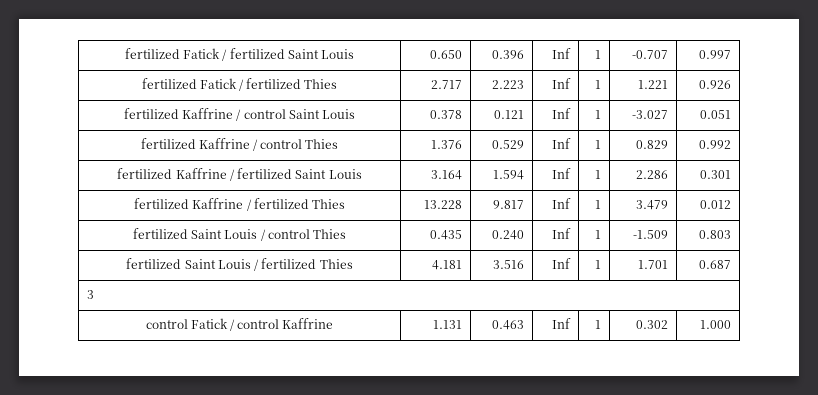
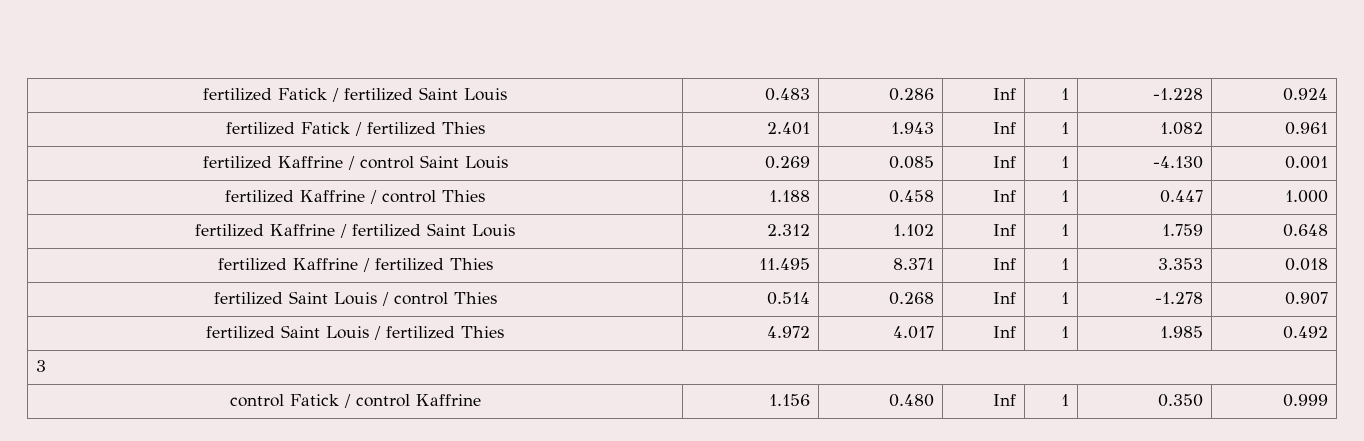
[429,50,462,59] [491,50,524,59] [551,48,571,59] [594,50,601,59] [631,50,668,59] [698,50,731,59] 0.650 | 0.396 | Inf | 1 | -0.707 | 0.997 -> [764,88,810,101] [888,88,934,101] [992,88,1016,100] [1060,88,1069,100] [1152,88,1203,100] [1282,88,1328,101] 0.483 | 0.286 | Inf | 1 | -1.228 | 0.924
[430,80,462,89] [491,80,524,89] [551,78,571,89] [594,80,601,89] [637,80,668,89] [698,80,731,89] 2.717 | 2.223 | Inf | 1 | 1.221 | 0.926 -> [766,122,810,135] [890,122,934,134] [992,122,1016,134] [1060,122,1069,134] [1159,122,1203,135] [1284,122,1328,135] 2.401 | 1.943 | Inf | 1 | 1.082 | 0.961
[429,110,462,119] [493,110,524,119] [551,108,571,119] [594,110,601,119] [631,110,668,119] [699,110,731,119] 0.378 | 0.121 | Inf | 1 | -3.027 | 0.051 -> [764,156,810,169] [888,156,934,169] [992,156,1016,168] [1060,156,1069,168] [1152,156,1203,169] [1284,156,1328,169] 0.269 | 0.085 | Inf | 1 | -4.130 | 0.001
[430,140,462,149] [491,140,524,149] [551,138,571,149] [594,140,601,149] [635,140,668,149] [698,140,731,149] 1.376 | 0.529 | Inf | 1 | 0.829 | 0.992 -> [768,190,810,202] [888,190,934,203] [992,190,1016,202] [1060,190,1069,202] [1159,190,1203,203] [1284,190,1328,203] 1.188 | 0.458 | Inf | 1 | 0.447 | 1.000
[430,170,462,180] [492,170,524,180] [551,168,571,179] [594,170,601,179] [635,170,668,179] [699,170,731,179] 3.164 | 1.594 | Inf | 1 | 2.286 | 0.301 -> [766,224,810,236] [892,224,934,237] [992,224,1016,236] [1060,224,1069,236] [1161,224,1203,236] [1282,224,1328,237] 2.312 | 1.102 | Inf | 1 | 1.759 | 0.648
[423,200,462,209] [492,200,524,209] [551,198,571,209] [594,200,601,209] [635,200,668,210] [699,200,731,209] 13.228 | 9.817 | Inf | 1 | 3.479 | 0.012 -> [758,258,810,270] [892,258,934,270] [992,258,1016,270] [1060,258,1069,270] [1157,258,1203,270] [1284,258,1328,271] 11.495 | 8.371 | Inf | 1 | 3.353 | 0.018
[429,230,462,240] [491,230,524,240] [551,228,571,239] [594,230,601,239] [632,230,668,239] [698,230,731,239] 0.435 | 0.240 | Inf | 1 | -1.509 | 0.803 -> [766,292,810,305] [888,292,934,305] [992,292,1016,304] [1060,292,1069,304] [1154,292,1203,304] [1284,292,1328,305] 0.514 | 0.268 | Inf | 1 | -1.278 | 0.907
[431,260,462,270] [492,260,524,269] [551,258,571,269] [594,260,601,269] [637,260,668,269] [698,260,731,269] 4.181 | 3.516 | Inf | 1 | 1.701 | 0.687 -> [766,326,810,338] [892,326,934,339] [992,326,1016,338] [1060,326,1069,338] [1159,326,1203,338] [1282,326,1328,339] 4.972 | 4.017 | Inf | 1 | 1.985 | 0.492
[432,320,462,329] [491,320,524,330] [551,318,571,329] [594,320,601,329] [635,320,668,329] [699,320,731,329] 1.131 | 0.463 | Inf | 1 | 0.302 | 1.000 -> [768,394,810,406] [888,394,934,407] [992,394,1016,406] [1060,394,1069,406] [1157,394,1203,407] [1282,394,1328,407] 1.156 | 0.480 | Inf | 1 | 0.350 | 0.999

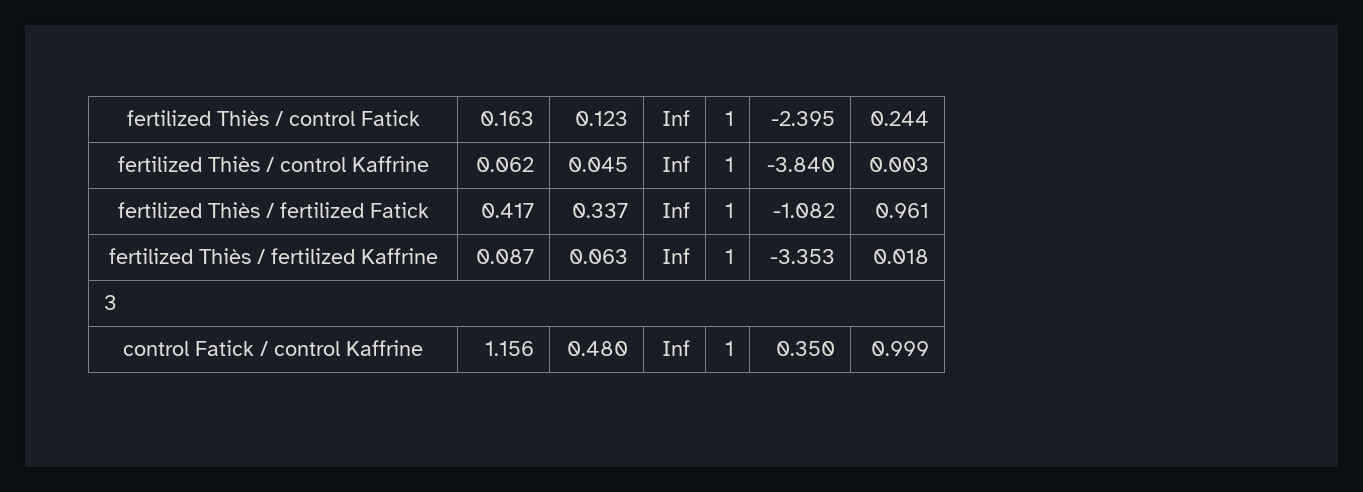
[203,87,507,102] [764,88,810,101] [888,88,934,101] [992,88,1016,100] [1060,88,1069,100] [1152,88,1203,100] [1282,88,1328,101] [225,122,485,136] [766,122,810,135] [890,122,934,134] [992,122,1016,134] [1060,122,1069,134] [1159,122,1203,135] [1284,122,1328,135] [202,155,508,170] [764,156,810,169] [888,156,934,169] [992,156,1016,168] [1060,156,1069,168] [1152,156,1203,169] [1284,156,1328,169] [225,190,485,204] [768,190,810,202] [888,190,934,203] [992,190,1016,202] [1060,190,1069,202] [1159,190,1203,203] [1284,190,1328,203] [195,223,515,238] [766,224,810,236] [892,224,934,237] [992,224,1016,236] [1060,224,1069,236] [1161,224,1203,236] [1282,224,1328,237] [217,258,493,272] [758,258,810,270] [892,258,934,270] [992,258,1016,270] [1060,258,1069,270] [1157,258,1203,270] [1284,258,1328,271] [213,291,497,306] [766,292,810,305] [888,292,934,305] [992,292,1016,304] [1060,292,1069,304] [1154,292,1203,304] [1284,292,1328,305] [206,325,504,340] [766,326,810,338] [892,326,934,339] [992,326,1016,338] [1060,326,1069,338] [1159,326,1203,338] [1282,326,1328,339] fertilized Fatick / fertilized Saint Louis | 0.483 | 0.286 | Inf | 1 | -1.228 | 0.924 // fertilized Fatick / fertilized Thies | 2.401 | 1.943 | Inf | 1 | 1.082 | 0.961 // fertilized Kaffrine / control Saint Louis | 0.269 | 0.085 | Inf | 1 | -4.130 | 0.001 // fertilized Kaffrine / control Thies | 1.188 | 0.458 | Inf | 1 | 0.447 | 1.000 // fertilized Kaffrine / fertilized Saint Louis | 2.312 | 1.102 | Inf | 1 | 1.759 | 0.648 // fertilized Kaffrine / fertilized Thies | 11.495 | 8.371 | Inf | 1 | 3.353 | 0.018 // fertilized Saint Louis / control Thies | 0.514 | 0.268 | Inf | 1 | -1.278 | 0.907 // fertilized Saint Louis / fertilized Thies | 4.972 | 4.017 | Inf | 1 | 1.985 | 0.492 -> [126,110,420,126] [479,111,534,126] [574,111,628,126] [661,110,690,126] [724,111,734,126] [770,111,835,126] [869,111,929,126] [117,156,429,172] [475,157,534,172] [567,157,628,172] [661,156,690,172] [724,157,734,172] [766,157,835,172] [868,157,929,172] [117,202,429,218] [480,203,534,218] [571,203,628,218] [661,202,690,218] [724,203,734,218] [772,203,835,218] [874,203,929,218] [108,248,438,264] [475,249,534,264] [568,249,628,264] [661,248,690,264] [724,249,734,264] [769,249,835,264] [872,249,929,264] fertilized Thiès / control Fatick | 0.163 | 0.123 | Inf | 1 | -2.395 | 0.244 // fertilized Thiès / control Kaffrine | 0.062 | 0.045 | Inf | 1 | -3.840 | 0.003 // fertilized Thiès / fertilized Fatick | 0.417 | 0.337 | Inf | 1 | -1.082 | 0.961 // fertilized Thiès / fertilized Kaffrine | 0.087 | 0.063 | Inf | 1 | -3.353 | 0.018

